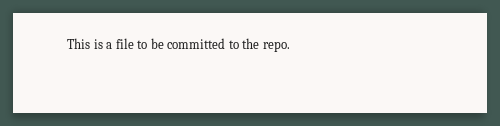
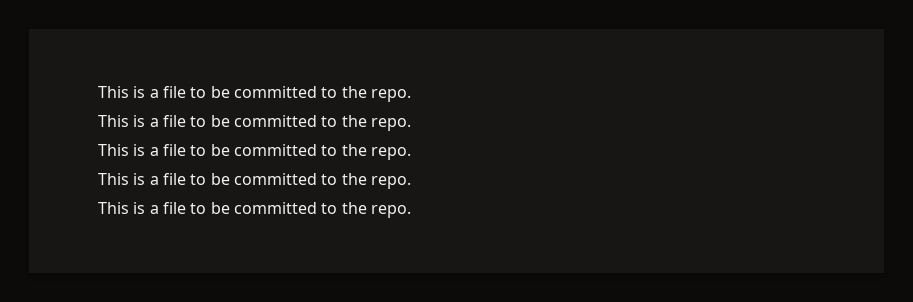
(290, 46) none -> [98,115,411,131] [98,144,411,160] [98,173,411,189] [98,202,411,218] // This is a file to be committed to the repo. // This is a file to be committed to the repo. // This is a file to be committed to the repo. // This is a file to be committed to the repo.

